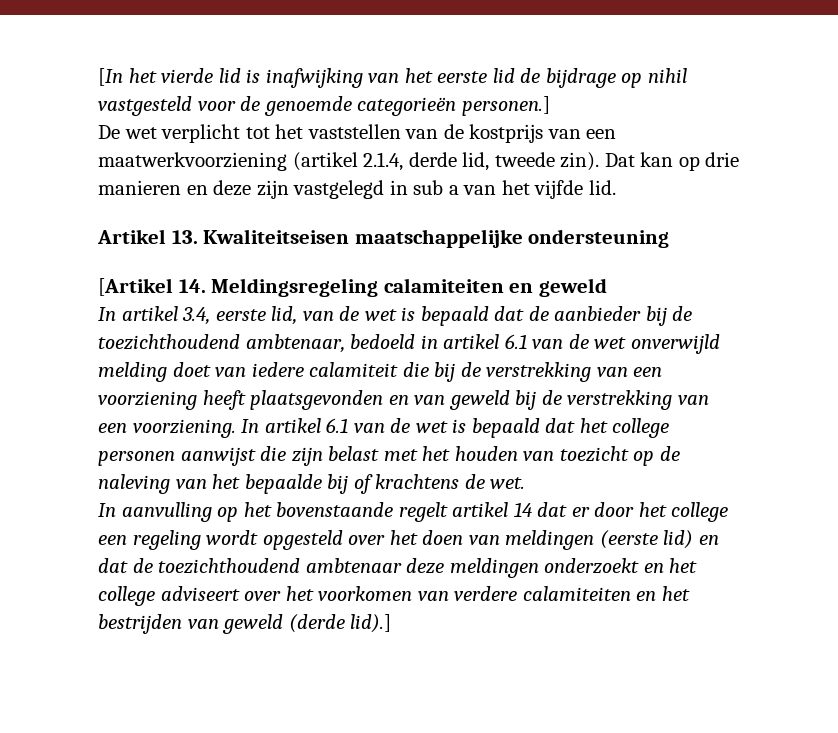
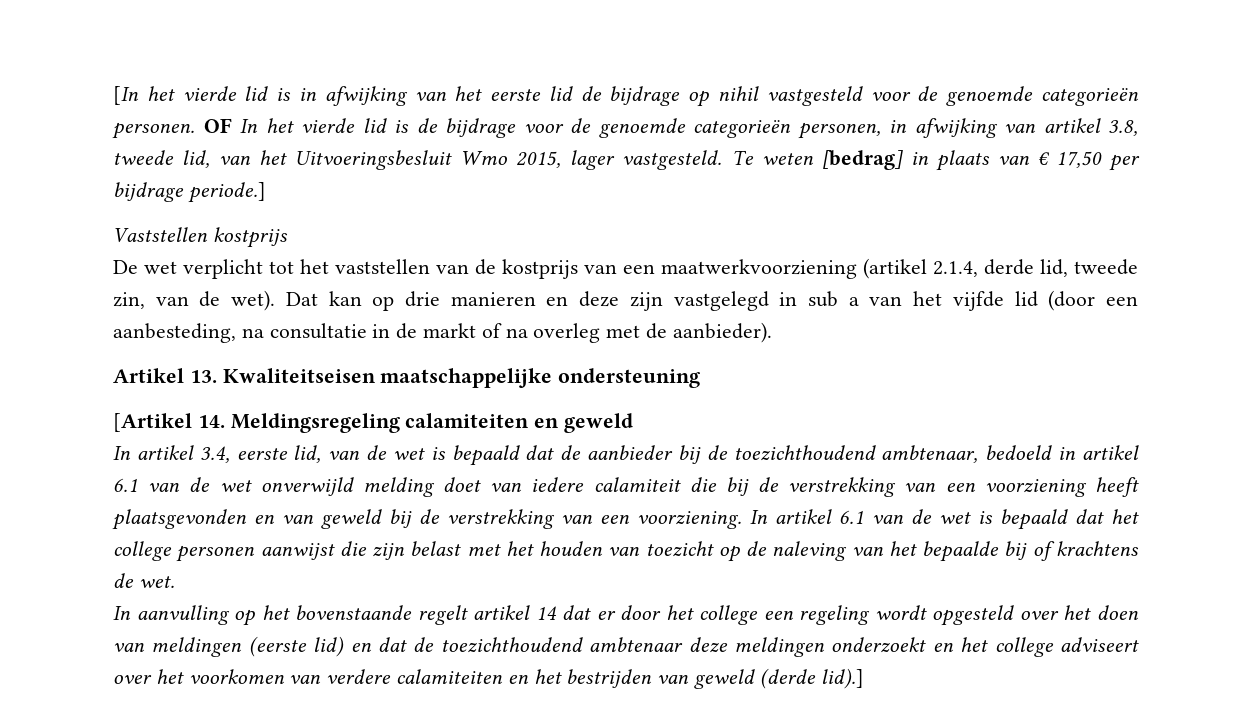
[265,68,363,88] inafwijking -> [298,86,408,106] in afwijking
[461,96,550,116] personen.] -> [112,118,1138,139] [113,150,1140,171] [113,182,266,203] [113,227,288,248] personen. OF In het vierde lid is de bijdrage voor de genoemde categorieën personen, in afwijking van artikel 3.8, tweede lid, van het Uitvoeringsbesluit Wmo 2015, lager vastgesteld. Te weten [bedrag] in plaats van € 17,50 per bijdrage periode.] // Vaststellen kostprijs
[560,152,600,171] zin). -> [113,290,276,311] zin, van de wet).
[588,180,616,195] lid. -> [1014,290,1138,311] [113,322,772,343] lid (door een aanbesteding, na consultatie in de markt of na overleg met de aanbieder).

